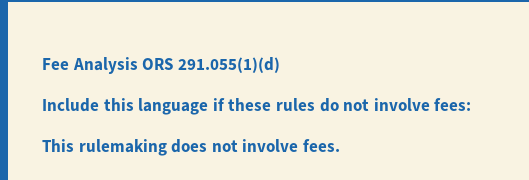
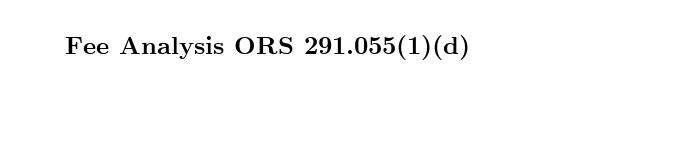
[42,98,472,115] [42,139,340,156] // Include this language if these rules do not involve fees: // This rulemaking does not involve fees. -> (470, 47) none

